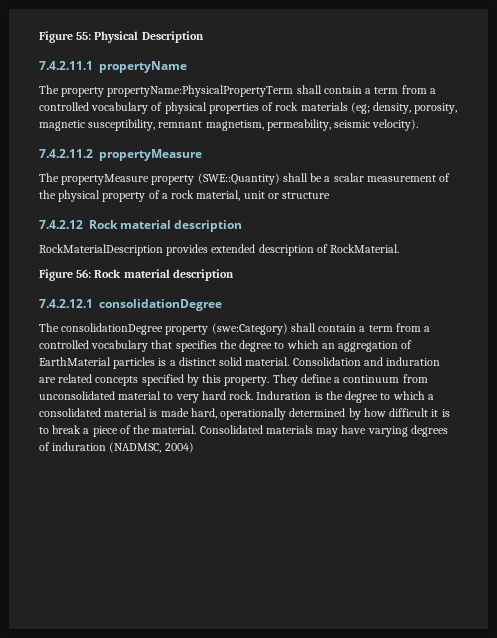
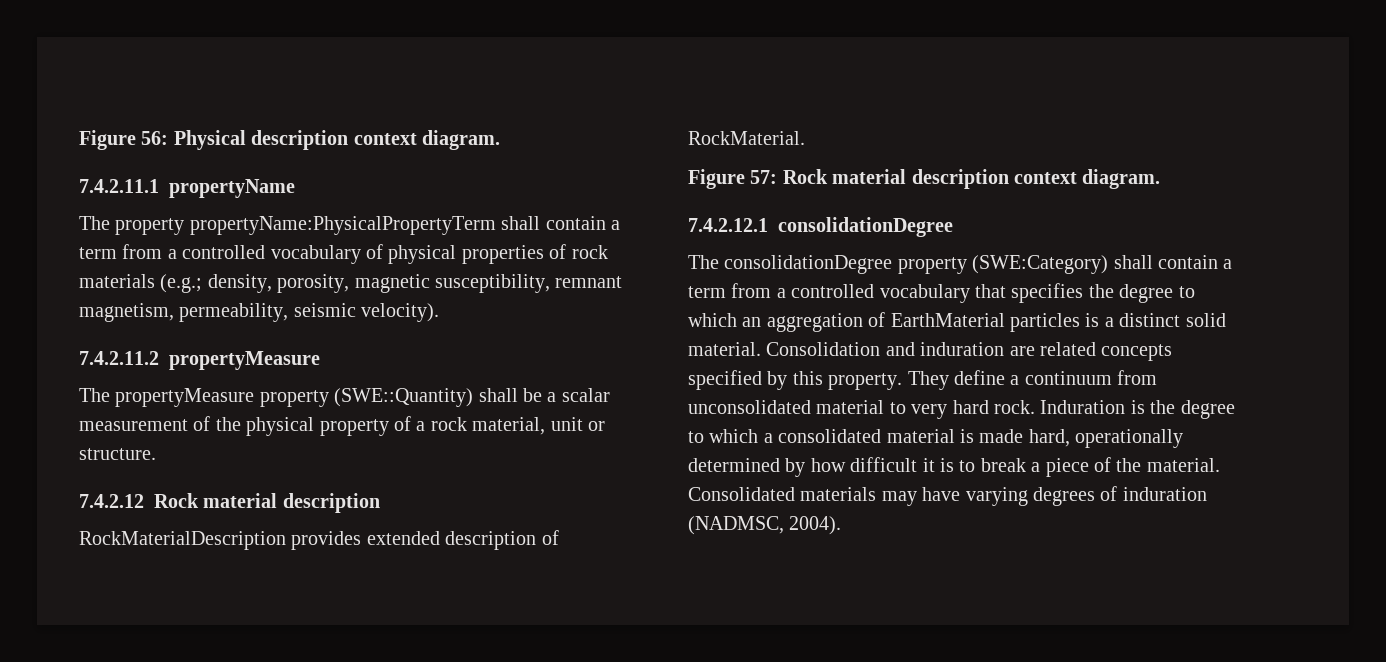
[39,31,204,43] Figure 55: Physical Description -> [79,130,500,150] Figure 56: Physical description context diagram.
[350,102,370,114] (eg; -> [160,274,203,293] (e.g.;
[282,192,331,199] structure -> [79,448,156,460] structure.
[76,269,234,281] 56: Rock material description -> [750,169,1161,189] 57: Rock material description context diagram.
[211,323,288,335] (swe:Category) -> [972,255,1109,274] (SWE:Category)
[164,442,194,453] 2004) -> [789,516,842,535] 2004).

